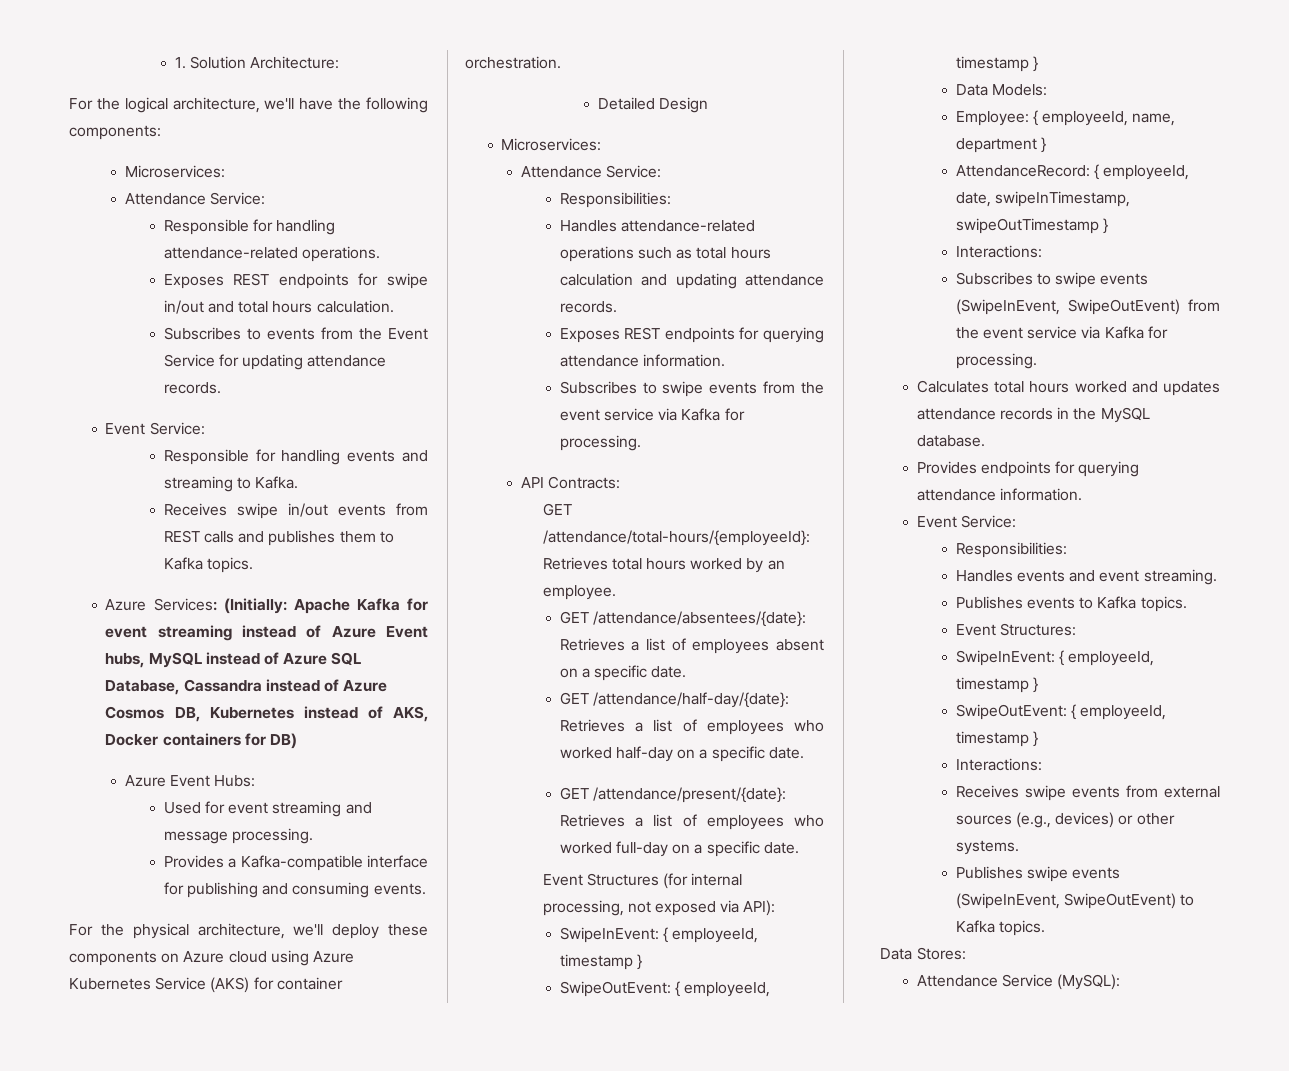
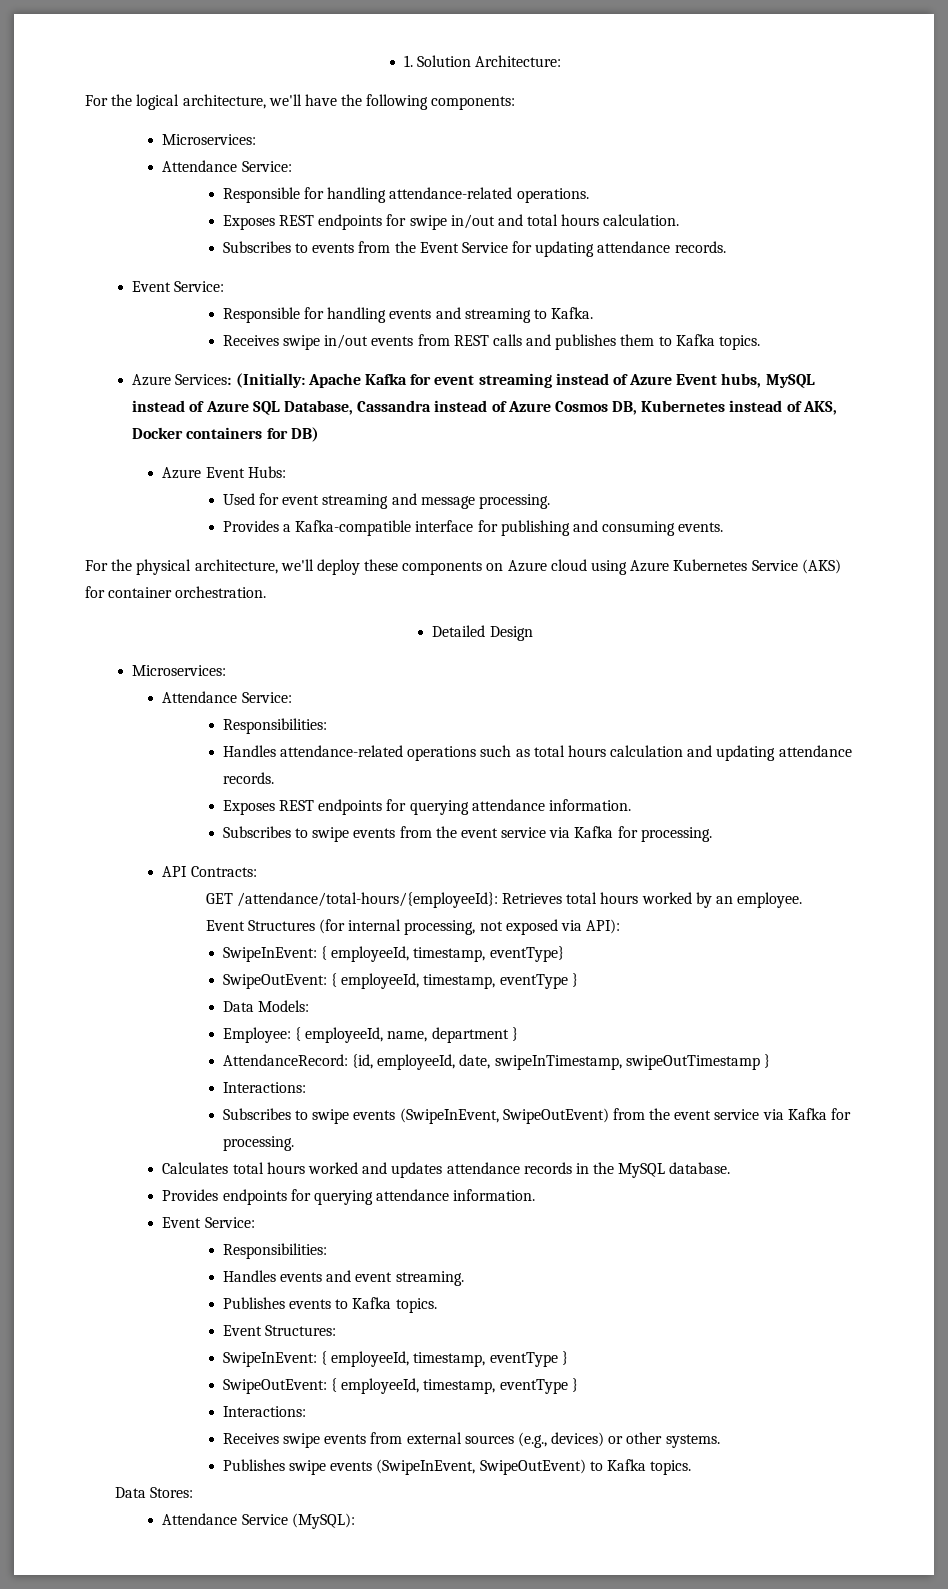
[559,611,806,627] [559,638,824,654] [559,665,687,681] [559,692,789,708] [559,719,824,735] [559,746,804,762] [559,787,786,803] [559,814,824,830] [559,841,799,857] // GET /attendance/absentees/{date}: Retrieves a list of employees absent on a specific date. // GET /attendance/half-day/{date}: Retrieves a list of employees who worked half-day on a specific date. // GET /attendance/present/{date}: Retrieves a list of employees who worked full-day on a specific date. -> (803, 900) none
[559,954,642,970] [559,981,771,997] [955,56,1029,72] timestamp } // SwipeOutEvent: { employeeId, timestamp -> [413,946,564,962] [222,973,568,989] timestamp, eventType} // SwipeOutEvent: { employeeId, timestamp, eventType
[1093,164,1099,180] { -> [351,1054,373,1069] {id,
[955,677,1038,693] [955,704,1167,720] [955,731,1029,747] timestamp } // SwipeOutEvent: { employeeId, timestamp -> [413,1351,568,1367] [222,1378,568,1394] timestamp, eventType } // SwipeOutEvent: { employeeId, timestamp, eventType

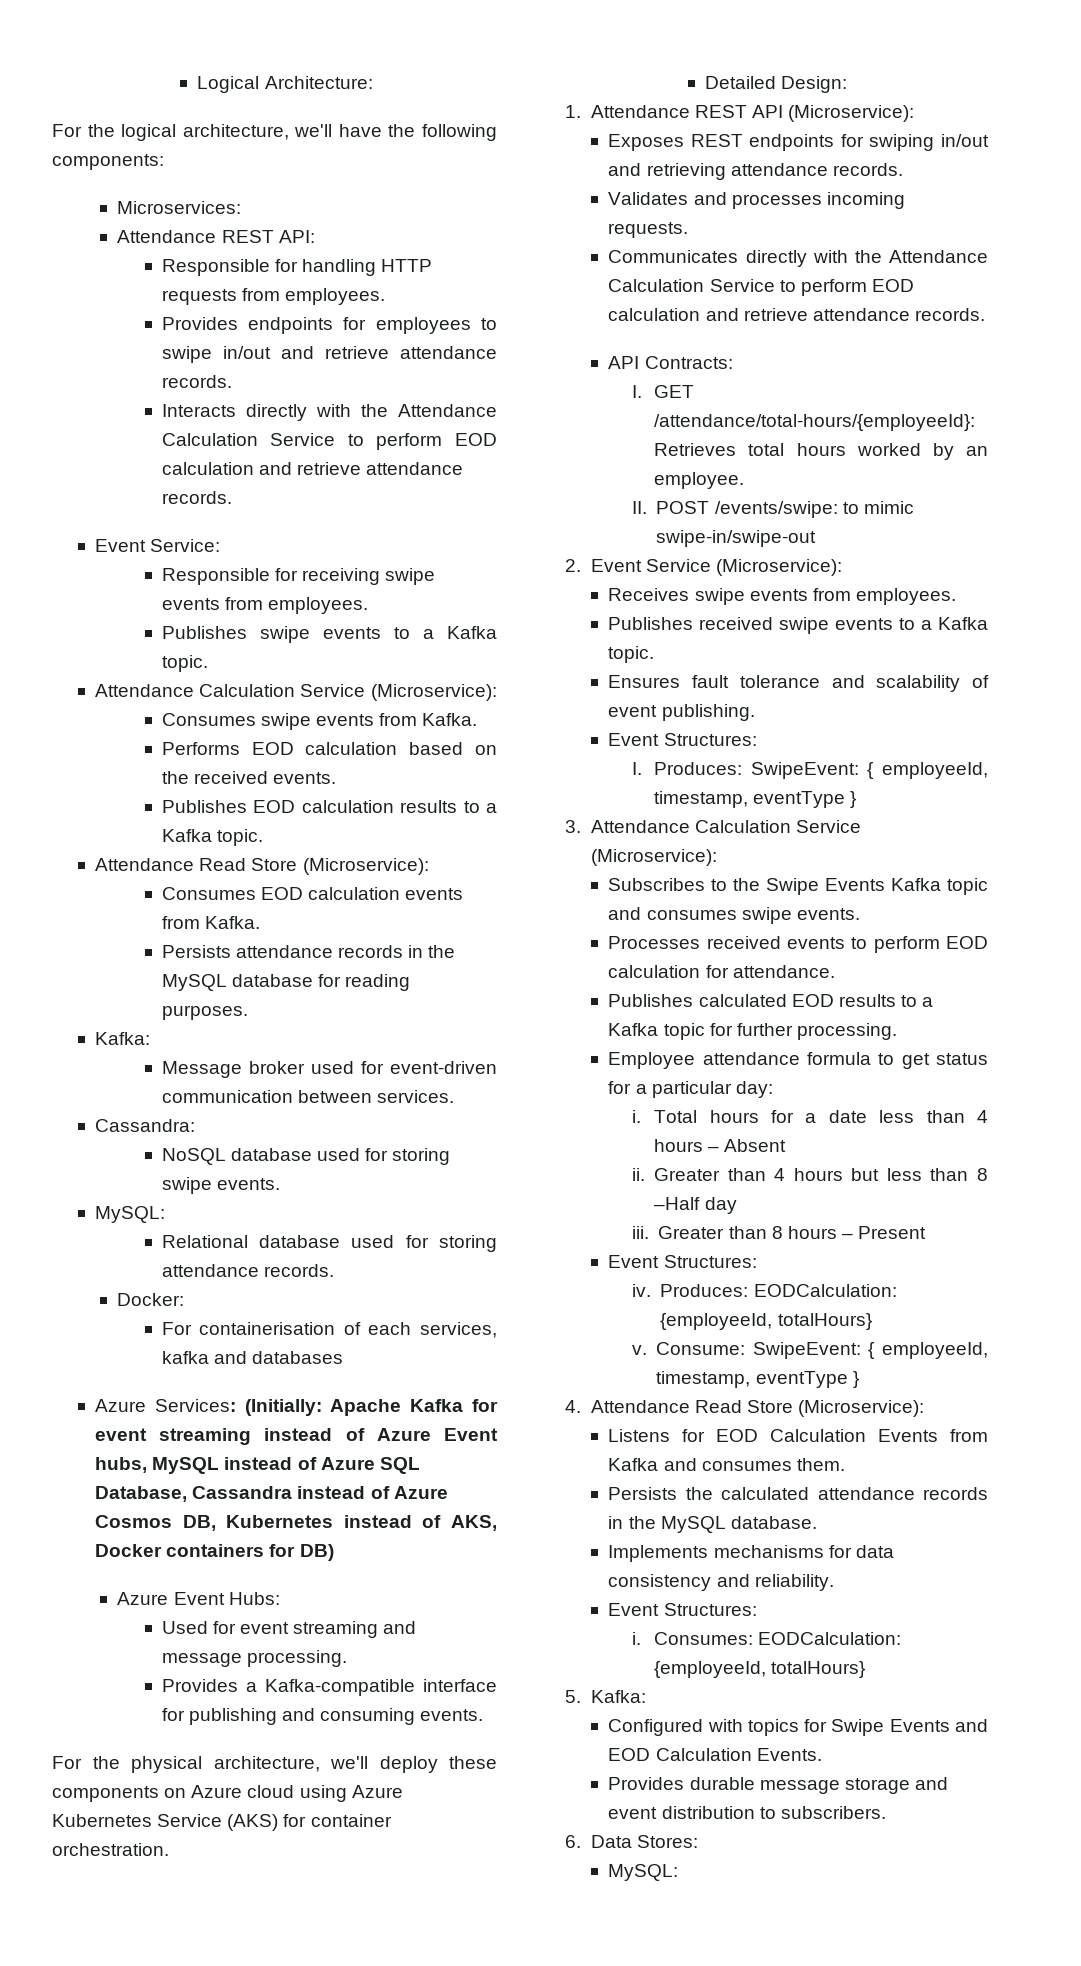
[403,55,472,67] 1. Solution -> [197,76,260,93] Logical
[241,161,292,172] [222,187,589,203] [222,214,680,230] [222,241,595,257] Service: // Responsible for handling attendance-related operations. // Exposes REST endpoints for swipe in/out and total hours calculation. // Subscribes to events from the Event Service for updating -> [221,230,315,243] [161,259,433,276] [161,288,386,305] [161,317,498,334] [161,346,498,363] [161,375,232,388] [161,404,498,421] [161,433,498,450] [161,462,362,475] REST API: // Responsible for handling HTTP requests from employees. // Provides endpoints for employees to swipe in/out and retrieve attendance records. // Interacts directly with the Attendance Calculation Service to perform EOD calculation and retrieve
[327,307,594,323] [222,334,761,350] handling events and streaming to Kafka. // Receives swipe in/out events from REST calls and publishes them to Kafka topics. -> [302,568,436,585] [161,597,369,614] [161,626,497,643] [161,655,208,672] [95,684,497,701] [161,713,478,730] [161,742,498,755] [161,771,337,784] [161,800,498,813] [161,829,263,846] [95,858,429,875] [161,887,464,900] [161,916,260,929] [161,945,456,958] [161,974,411,991] [161,1005,248,1020] [95,1032,151,1045] [161,1061,498,1078] [161,1090,455,1103] [95,1119,196,1132] [161,1148,451,1165] [161,1177,280,1194] [95,1206,166,1223] [161,1235,498,1252] [161,1264,334,1277] [117,1293,185,1306] [161,1322,498,1338] [161,1351,344,1364] receiving swipe events from employees. // Publishes swipe events to a Kafka topic. // Attendance Calculation Service (Microservice): // Consumes swipe events from Kafka. // Performs EOD calculation based on the received events. // Publishes EOD calculation results to a Kafka topic. // Attendance Read Store (Microservice): // Consumes EOD calculation events from Kafka. // Persists attendance records in the MySQL database for reading purposes. // Kafka: // Message broker used for event-driven communication between services. // Cassandra: // NoSQL database used for storing swipe events. // MySQL: // Relational database used for storing attendance records. // Docker: // For containerisation of each services, kafka and databases
[489,626,533,641] [132,665,227,676] [162,691,292,703] [222,718,327,734] [222,745,852,761] [222,772,274,784] [222,799,631,815] [222,826,712,842] Design // Microservices: // Attendance Service: // Responsibilities: // Handles attendance-related operations such as total hours calculation and updating attendance records. // Exposes REST endpoints for querying attendance information. // Subscribes to swipe events from the event service via Kafka for processing. -> [781,76,848,93] [565,105,915,122] [608,134,989,151] [608,163,903,180] [608,192,905,209] [608,222,689,238] [608,250,988,267] [608,279,914,296] [608,308,985,321] Design: // 1. Attendance REST API (Microservice): // Exposes REST endpoints for swiping in/out and retrieving attendance records. // Validates and processes incoming requests. // Communicates directly with the Attendance Calculation Service to perform EOD calculation and retrieve attendance records.
(257, 871) none -> [631,385,642,398] I.
[205,919,621,935] [222,946,564,962] [222,973,578,989] [222,1000,309,1012] [222,1027,518,1043] [222,1054,770,1070] [222,1082,306,1093] [222,1108,852,1124] [222,1136,294,1151] [162,1162,443,1178] Event Structures (for internal processing, not exposed via API): // SwipeInEvent: { employeeId, timestamp, eventType} // SwipeOutEvent: { employeeId, timestamp, eventType } // Data Models: // Employee: { employeeId, name, department } // AttendanceRecord: {id, employeeId, date, swipeInTimestamp, swipeOutTimestamp } // Interactions: // Subscribes to swipe events (SwipeInEvent, SwipeOutEvent) from the event service via Kafka for processing. // Calculates total hours worked and updates -> [631,501,914,518] [656,530,817,547] [565,559,842,576] [608,588,956,605] [608,617,988,634] [608,646,655,663] [608,675,989,692] [608,704,755,721] [608,733,757,746] [631,762,988,779] [654,791,857,808] [565,820,861,833] [590,849,717,866] [608,878,988,895] [608,907,860,924] [608,936,988,953] [608,965,835,978] [608,994,934,1007] [608,1023,897,1040] [608,1052,988,1069] [608,1081,773,1098] [631,1110,988,1123] [654,1139,787,1152] [631,1168,989,1181] [654,1197,737,1214] [631,1226,927,1239] [608,1255,757,1268] [631,1284,897,1297] [660,1313,872,1330] [631,1342,988,1359] [656,1371,859,1388] [565,1400,925,1417] [608,1429,988,1442] [608,1458,845,1471] [608,1487,810,1500] II. POST /events/swipe: to mimic swipe-in/swipe-out // 2. Event Service (Microservice): // Receives swipe events from employees. // Publishes received swipe events to a Kafka topic. // Ensures fault tolerance and scalability of event publishing. // Event Structures: // I. Produces: SwipeEvent: { employeeId, timestamp, eventType } // 3. Attendance Calculation Service (Microservice): // Subscribes to the Swipe Events Kafka topic and consumes swipe events. // Processes received events to perform EOD calculation for attendance. // Publishes calculated EOD results to a Kafka topic for further processing. // Employee attendance formula to get status for a particular day: // i. Total hours for a date less than 4 hours – Absent // ii. Greater than 4 hours but less than 8 –Half day // iii. Greater than 8 hours – Present // Event Structures: // iv. Produces: EODCalculation: {employeeId, totalHours} // v. Consume: SwipeEvent: { employeeId, timestamp, eventType } // 4. Attendance Read Store (Microservice): // Listens for EOD Calculation Events from Kafka and consumes them. // Persists the calculated
[162,1189,536,1205] [162,1217,255,1228] [222,1243,327,1259] [222,1270,464,1286] [222,1297,437,1313] [222,1325,336,1336] [222,1351,568,1367] [222,1378,578,1394] [222,1406,306,1417] [222,1432,720,1448] [222,1459,692,1475] Provides endpoints for querying attendance information. // Event Service: // Responsibilities: // Handles events and event streaming. // Publishes events to Kafka topics. // Event Structures: // SwipeInEvent: { employeeId, timestamp, eventType } // SwipeOutEvent: { employeeId, timestamp, eventType } // Interactions: // Receives swipe events from external sources (e.g., devices) or other systems. // Publishes swipe events (SwipeInEvent, SwipeOutEvent) to Kafka topics. // -> [608,1545,894,1562] [608,1574,834,1591] [608,1603,757,1616] [631,1632,902,1645] [654,1661,866,1678] [565,1690,646,1703] [608,1719,988,1736] [608,1748,822,1761] [608,1777,948,1794] [608,1806,886,1819] [565,1835,582,1848] Implements mechanisms for data consistency and reliability. // Event Structures: // i. Consumes: EODCalculation: {employeeId, totalHours} // 5. Kafka: // Configured with topics for Swipe Events and EOD Calculation Events. // Provides durable message storage and event distribution to subscribers. // 6.
[162,1513,355,1529] Attendance Service (MySQL): -> [608,1864,679,1881] MySQL:

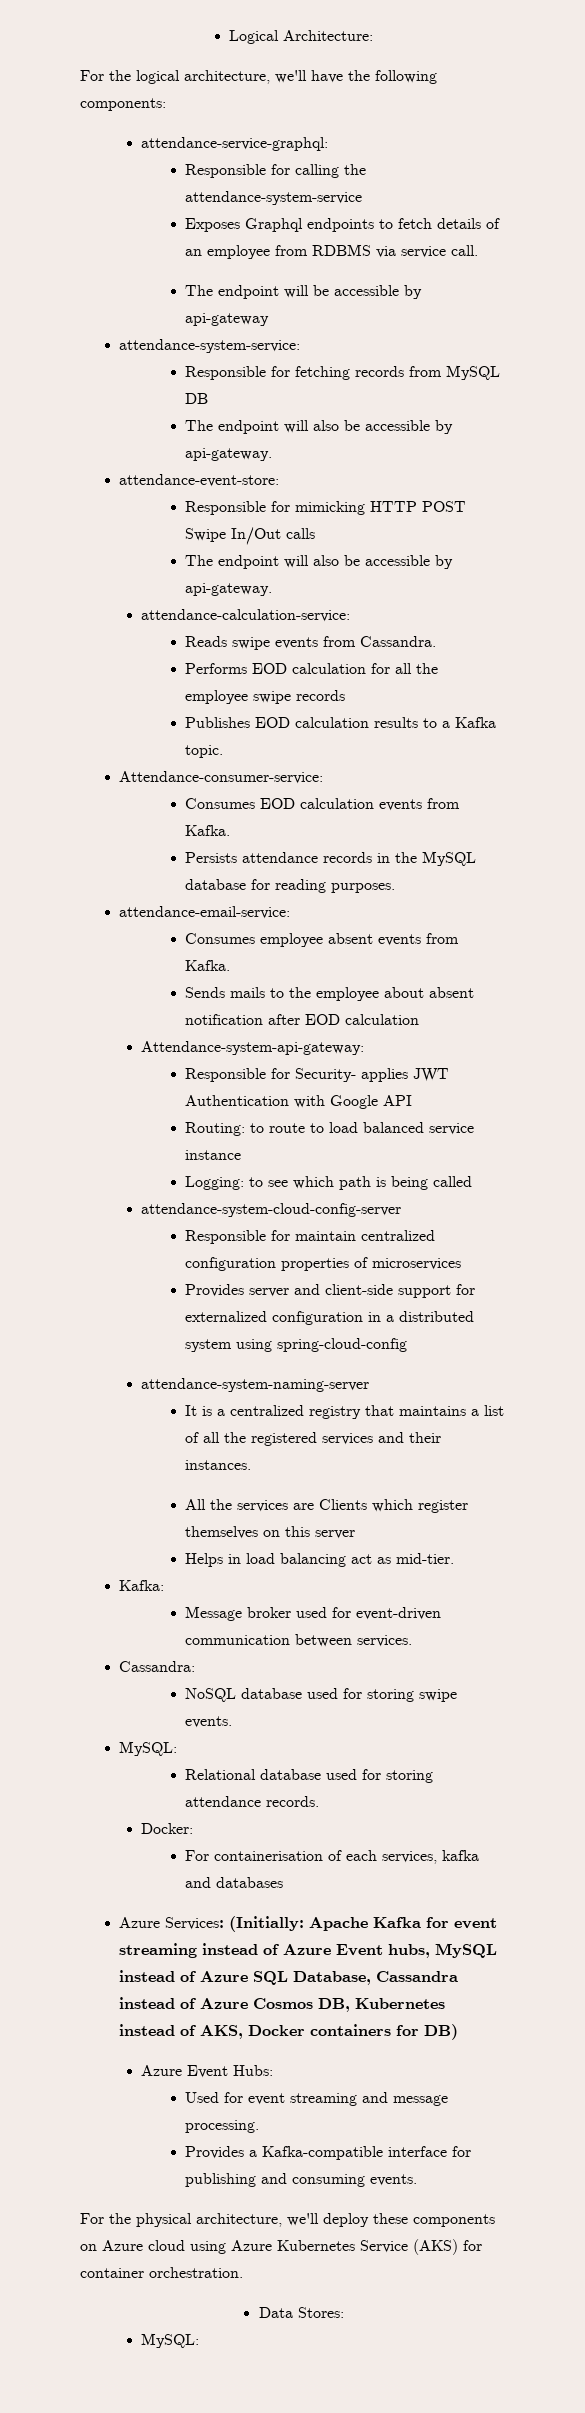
[117,201,242,214] [117,230,315,243] [161,259,433,276] [161,288,386,305] [161,317,498,334] [161,346,498,363] [161,375,232,388] [161,404,498,421] [161,433,498,450] [161,462,464,475] [161,491,232,504] [95,539,221,552] [161,568,436,585] [161,597,369,614] [161,626,497,643] [161,655,208,672] [95,684,497,701] [161,713,478,730] [161,742,498,755] [161,771,337,784] Microservices: // Attendance REST API: // Responsible for handling HTTP requests from employees. // Provides endpoints for employees to swipe in/out and retrieve attendance records. // Interacts directly with the Attendance Calculation Service to perform EOD calculation and retrieve attendance records. // Event Service: // Responsible for receiving swipe events from employees. // Publishes swipe events to a Kafka topic. // Attendance Calculation Service (Microservice): // Consumes swipe events from Kafka. // Performs EOD calculation based on the received events. -> [141,137,329,151] [184,164,366,178] [184,191,362,205] [184,218,500,232] [184,244,478,259] [184,285,422,299] [184,313,269,326] [119,339,301,353] [184,365,500,380] [184,393,208,404] [184,420,453,434] [184,448,272,461] [119,474,280,487] [184,501,466,515] [184,527,315,545] [184,555,453,569] [184,583,272,596] [141,609,351,622] [184,636,436,650] [184,663,438,674] [184,690,345,704] attendance-service-graphql: // Responsible for calling the attendance-system-service // Exposes Graphql endpoints to fetch details of an employee from RDBMS via service call. // The endpoint will be accessible by api-gateway // attendance-system-service: // Responsible for fetching records from MySQL DB // The endpoint will also be accessible by api-gateway. // attendance-event-store: // Responsible for mimicking HTTP POST Swipe In/Out calls // The endpoint will also be accessible by api-gateway. // attendance-calculation-service: // Reads swipe events from Cassandra. // Performs EOD calculation for all the employee swipe records
[95,858,429,875] Attendance Read Store (Microservice): -> [119,771,324,784] Attendance-consumer-service:
(248, 1012) none -> [119,906,291,919] [184,933,459,947] [184,960,230,971] [184,987,474,1001] [184,1014,419,1025] [141,1041,365,1055] [184,1068,449,1082] [184,1095,412,1109] [184,1122,474,1136] [184,1150,241,1160] [184,1176,472,1190] [141,1203,402,1217] [184,1230,435,1244] [184,1257,461,1271] [184,1284,475,1298] [184,1311,474,1325] [184,1338,407,1352] [141,1378,370,1392] [184,1405,504,1419] [184,1432,441,1446] [184,1460,251,1470] [184,1499,468,1513] [184,1526,355,1539] [184,1553,454,1567] // attendance-email-service: // Consumes employee absent events from Kafka. // Sends mails to the employee about absent notification after EOD calculation // Attendance-system-api-gateway: // Responsible for Security- applies JWT Authentication with Google API // Routing: to route to load balanced service instance // Logging: to see which path is being called // attendance-system-cloud-config-server // Responsible for maintain centralized configuration properties of microservices // Provides server and client-side support for externalized configuration in a distributed system using spring-cloud-config // attendance-system-naming-server // It is a centralized registry that maintains a list of all the registered services and their instances. // All the services are Clients which register themselves on this server // Helps in load balancing act as mid-tier.
[704,76,848,93] [565,105,915,122] [608,134,989,151] [608,163,903,180] [608,192,905,209] [608,222,689,238] [608,250,988,267] [608,279,914,296] [608,308,985,321] [608,356,733,369] [631,385,695,398] [654,414,976,431] [654,443,988,460] [654,472,745,489] [631,501,914,518] [656,530,817,547] [565,559,842,576] [608,588,956,605] [608,617,988,634] [608,646,655,663] [608,675,989,692] [608,704,755,721] [608,733,757,746] [631,762,988,779] [654,791,857,808] [565,820,861,833] [590,849,717,866] [608,878,988,895] [608,907,860,924] [608,936,988,953] [608,965,835,978] [608,994,934,1007] [608,1023,897,1040] [608,1052,988,1069] [608,1081,773,1098] [631,1110,988,1123] [654,1139,787,1152] [631,1168,989,1181] [654,1197,737,1214] [631,1226,927,1239] [608,1255,757,1268] [631,1284,897,1297] [660,1313,872,1330] [631,1342,988,1359] [656,1371,859,1388] [565,1400,925,1417] [608,1429,988,1442] [608,1458,845,1471] [608,1487,988,1500] [608,1516,817,1533] [608,1545,894,1562] [608,1574,834,1591] [608,1603,757,1616] [631,1632,902,1645] [654,1661,866,1678] [565,1690,646,1703] [608,1719,988,1736] [608,1748,822,1761] [608,1777,948,1794] [608,1806,886,1819] [565,1835,582,1848] Detailed Design: // 1. Attendance REST API (Microservice): // Exposes REST endpoints for swiping in/out and retrieving attendance records. // Validates and processes incoming requests. // Communicates directly with the Attendance Calculation Service to perform EOD calculation and retrieve attendance records. // API Contracts: // I. GET /attendance/total-hours/{employeeId}: Retrieves total hours worked by an employee. // II. POST /events/swipe: to mimic swipe-in/swipe-out // 2. Event Service (Microservice): // Receives swipe events from employees. // Publishes received swipe events to a Kafka topic. // Ensures fault tolerance and scalability of event publishing. // Event Structures: // I. Produces: SwipeEvent: { employeeId, timestamp, eventType } // 3. Attendance Calculation Service (Microservice): // Subscribes to the Swipe Events Kafka topic and consumes swipe events. // Processes received events to perform EOD calculation for attendance. // Publishes calculated EOD results to a Kafka topic for further processing. // Employee attendance formula to get status for a particular day: // i. Total hours for a date less than 4 hours – Absent // ii. Greater than 4 hours but less than 8 –Half day // iii. Greater than 8 hours – Present // Event Structures: // iv. Produces: EODCalculation: {employeeId, totalHours} // v. Consume: SwipeEvent: { employeeId, timestamp, eventType } // 4. Attendance Read Store (Microservice): // Listens for EOD Calculation Events from Kafka and consumes them. // Persists the calculated attendance records in the MySQL database. // Implements mechanisms for data consistency and reliability. // Event Structures: // i. Consumes: EODCalculation: {employeeId, totalHours} // 5. Kafka: // Configured with topics for Swipe Events and EOD Calculation Events. // Provides durable message storage and event distribution to subscribers. // 6. -> (243, 2272) none

